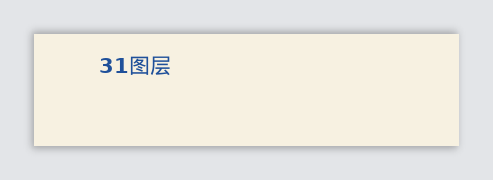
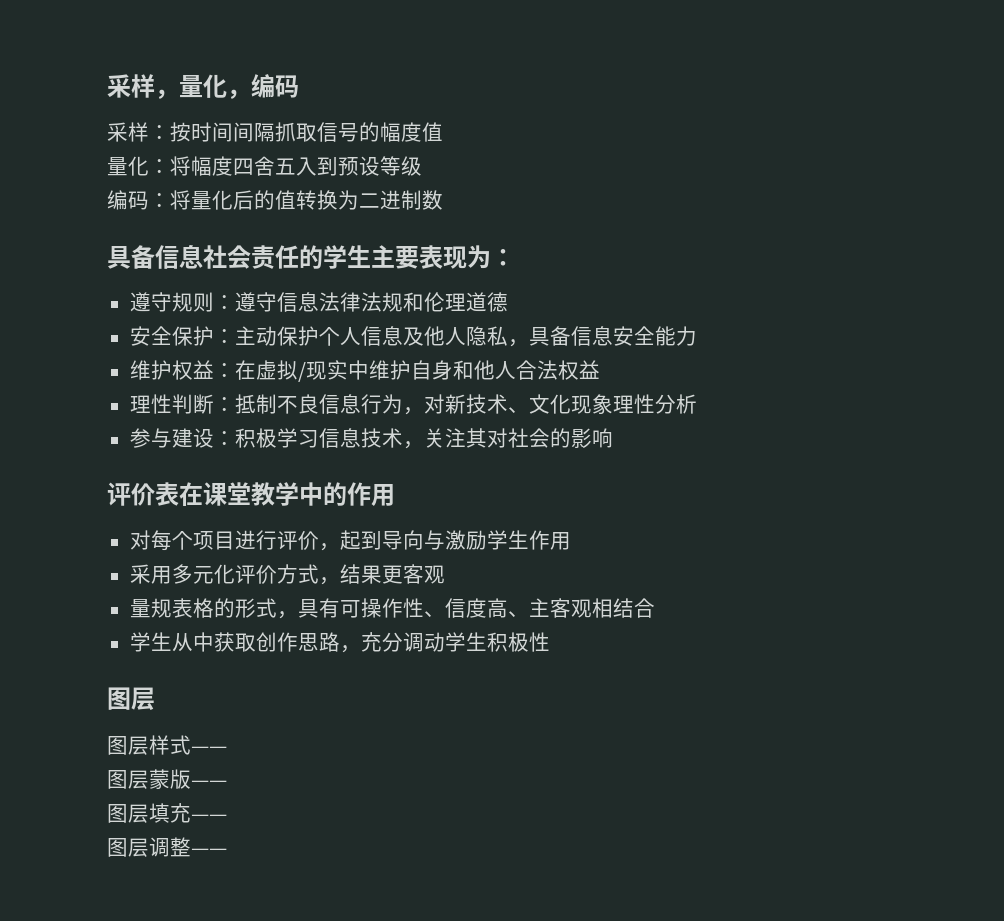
[99,56,171,76] 31图层 -> [107,74,299,99] [107,122,443,142] [107,156,422,176] [107,190,443,210] [107,244,515,269] [129,292,508,312] [129,326,697,347] [129,360,600,382] [129,394,697,415] [129,428,613,449] [107,482,395,506] [129,530,571,551] [129,564,445,585] [129,598,655,619] [129,632,550,653] [107,687,155,711] [107,735,227,755] [107,769,227,789] [107,803,227,823] [107,837,227,857] 采样，量化，编码 // 采样：按时间间隔抓取信号的幅度值 // 量化：将幅度四舍五入到预设等级 // 编码：将量化后的值转换为二进制数 // 具备信息社会责任的学生主要表现为： // 遵守规则：遵守信息法律法规和伦理道德 // 安全保护：主动保护个人信息及他人隐私，具备信息安全能力 // 维护权益：在虚拟/现实中维护自身和他人合法权益 // 理性判断：抵制不良信息行为，对新技术、文化现象理性分析 // 参与建设：积极学习信息技术，关注其对社会的影响 // 评价表在课堂教学中的作用 // 对每个项目进行评价，起到导向与激励学生作用 // 采用多元化评价方式，结果更客观 // 量规表格的形式，具有可操作性、信度高、主客观相结合 // 学生从中获取创作思路，充分调动学生积极性 // 图层 // 图层样式—— // 图层蒙版—— // 图层填充—— // 图层调整——

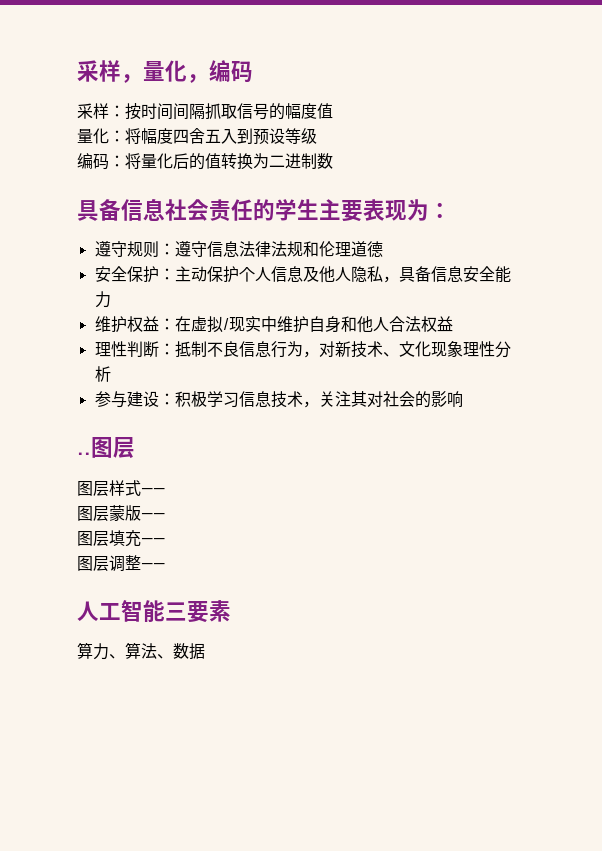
[107,482,395,506] [129,530,571,551] [129,564,445,585] [129,598,655,619] [129,632,550,653] 评价表在课堂教学中的作用 // 对每个项目进行评价，起到导向与激励学生作用 // 采用多元化评价方式，结果更客观 // 量规表格的形式，具有可操作性、信度高、主客观相结合 // 学生从中获取创作思路，充分调动学生积极性 // -> [77,452,91,455] ..
(227, 851) none -> [77,600,231,623] [77,642,205,660] // 人工智能三要素 // 算力、算法、数据

